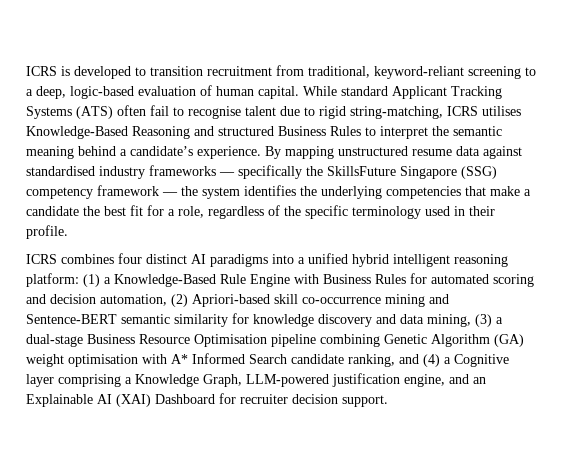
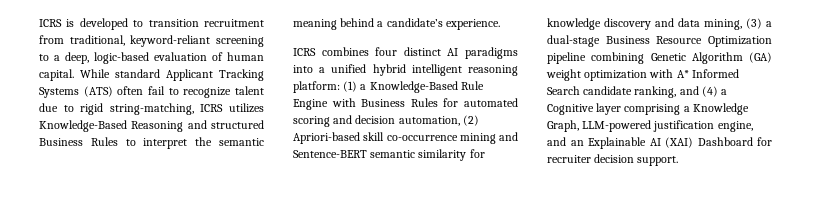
[188,106,241,119] recognise -> [183,87,232,98] recognize
[482,106,521,116] utilises -> [229,103,264,113] utilizes
[265,146,522,159] [26,165,497,179] [26,185,531,199] [26,205,495,219] [26,225,68,239] By mapping unstructured resume data against standardised industry frameworks — specifically the SkillsFuture Singapore (SSG) competency framework — the system identifies the underlying competencies that make a candidate the best fit for a role, regardless of the specific terminology used in their profile. -> (500, 24) none
[194,334,267,347] Optimisation -> [708,36,772,47] Optimization
[68,354,138,367] optimisation -> [584,70,648,81] optimization

